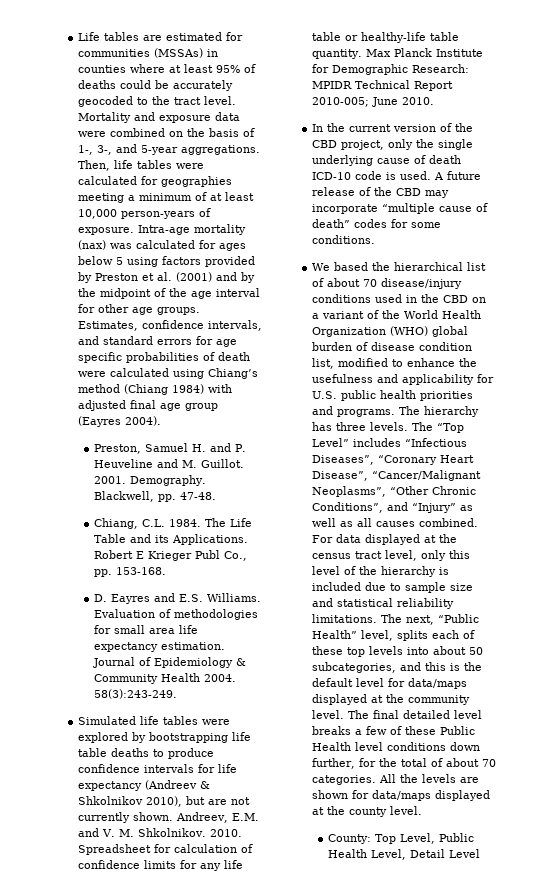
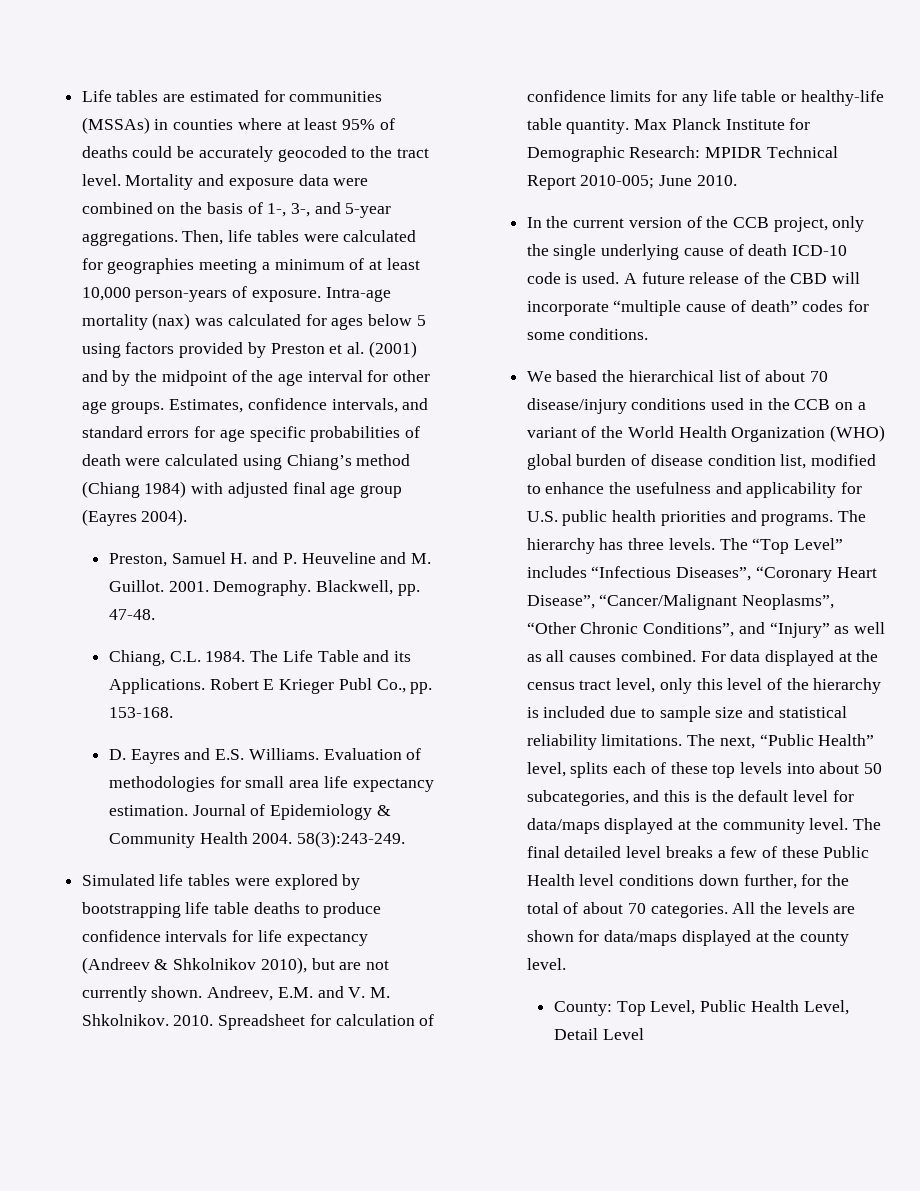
[312,140,338,148] CBD -> [732,217,769,228] CCB
[425,190,450,198] may -> [832,272,861,284] will
[443,295,469,303] CBD -> [794,399,831,410] CCB

